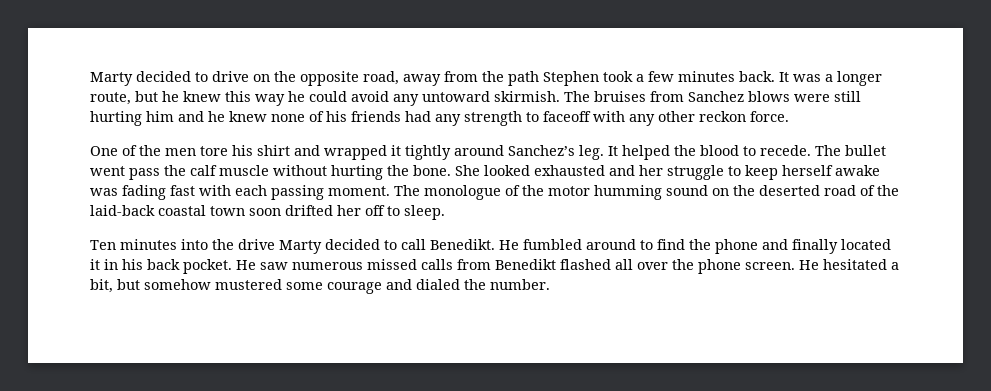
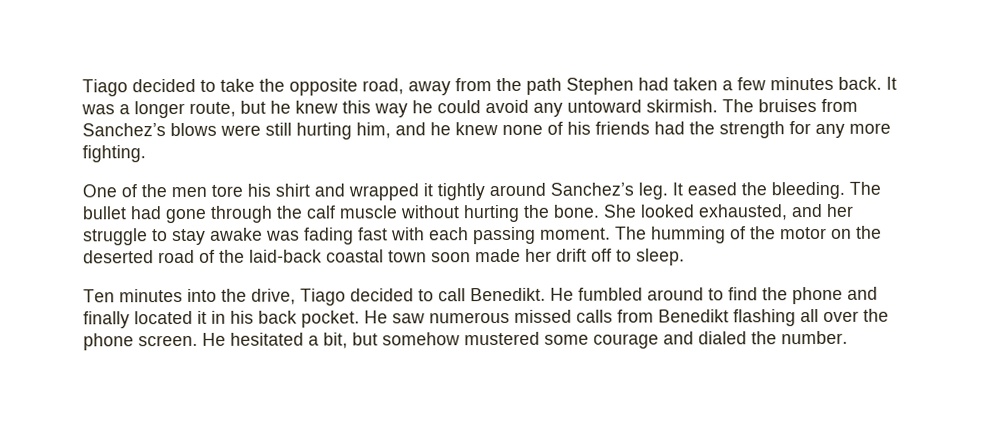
[90,71,270,86] Marty decided to drive on -> [82,78,255,97] Tiago decided to take
[603,71,633,82] took -> [638,77,718,91] had taken
[688,91,744,102] Sanchez -> [82,123,166,137] Sanchez’s
[146,111,174,122] him -> [356,122,391,139] him,
[435,111,789,126] any strength to faceoff with any other reckon force. -> [689,121,891,139] [82,145,146,163] the strength for any more fighting.
[622,145,886,160] [90,166,160,180] helped the blood to recede. The bullet went pass -> [687,181,881,200] [82,205,273,224] eased the bleeding. The bullet had gone through
[534,165,605,176] exhausted -> [698,204,788,221] exhausted,
[745,165,833,180] keep herself -> [172,228,206,246] stay
[424,185,501,200] monologue -> [651,226,726,244] humming
[594,185,708,200] humming sound -> (827, 233) none
[285,205,361,216] drifted her -> [475,248,587,263] made her drift
[238,239,322,254] drive Marty -> [251,288,346,306] drive, Tiago
[560,259,611,270] flashed -> [733,309,796,327] flashing

